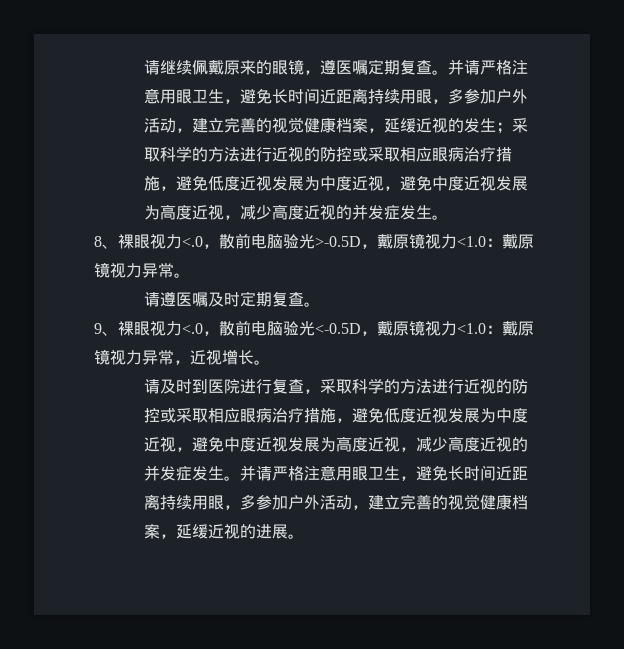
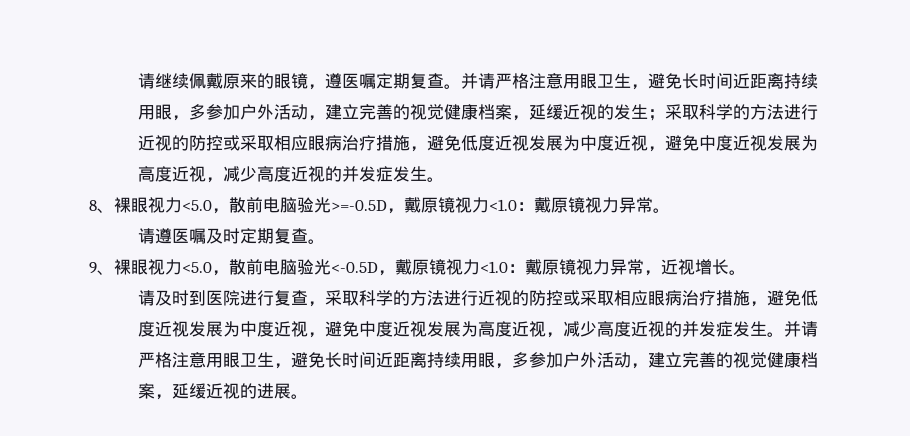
[182,233,361,249] <.0，散前电脑验光>-0.5D -> [182,197,387,214] <5.0，散前电脑验光>=-0.5D
[182,323,203,334] <.0 -> [182,262,212,273] <5.0

